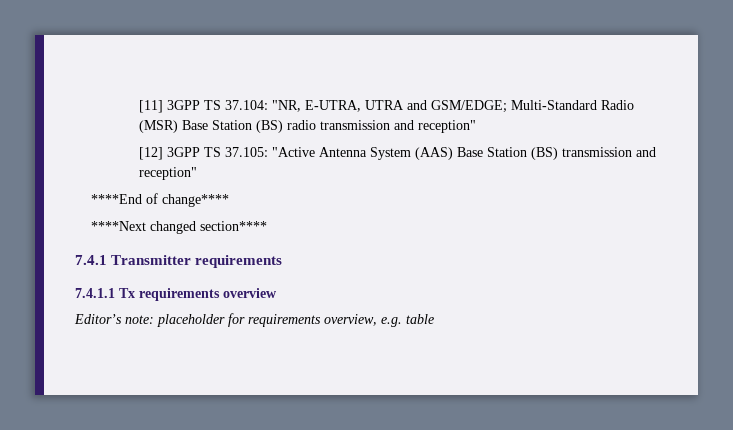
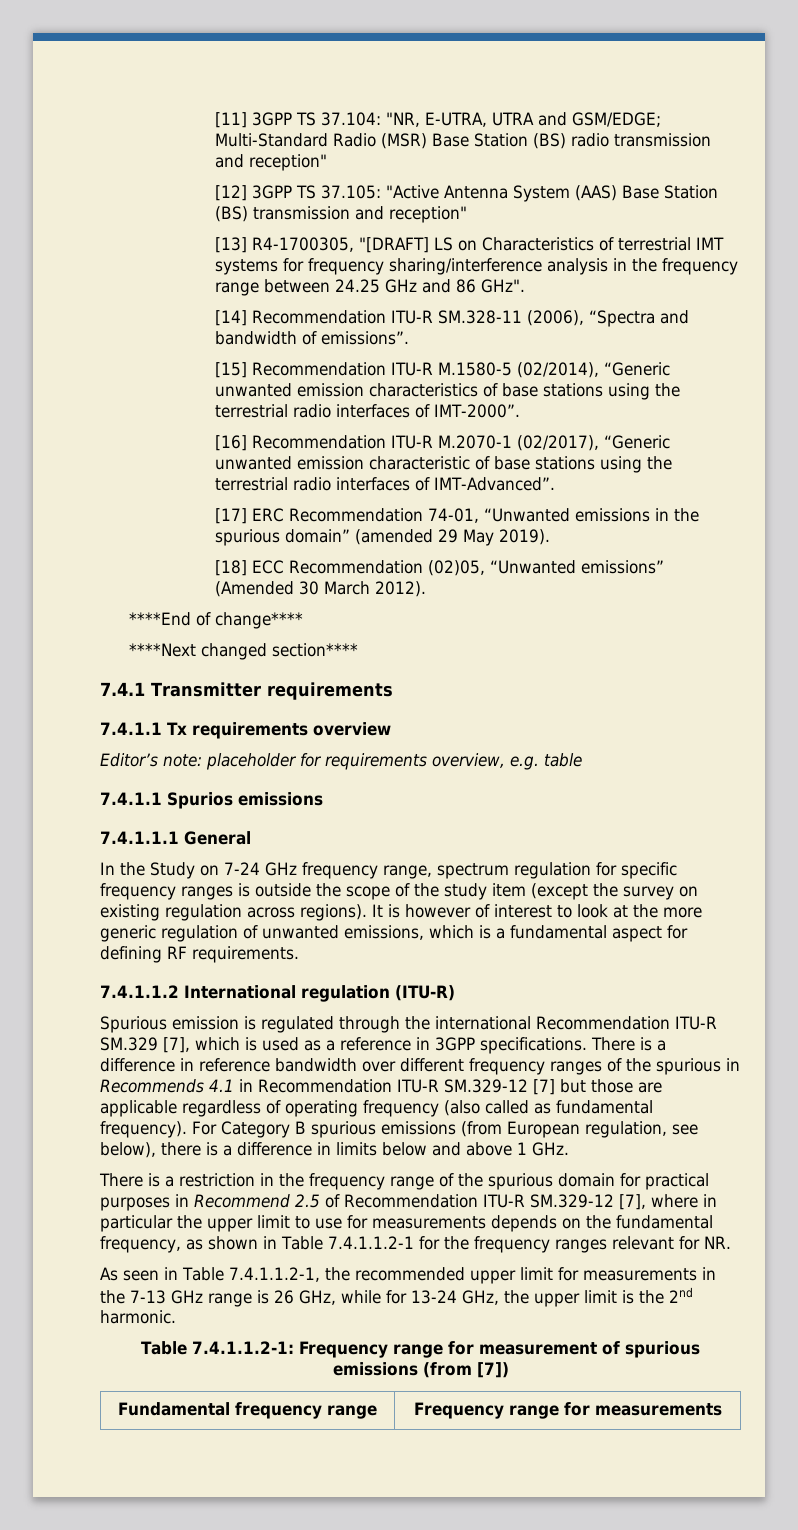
(198, 173) none -> [215,237,725,253] [215,258,739,275] [215,279,526,296] [215,310,690,327] [215,331,410,345] [215,362,671,378] [215,383,681,400] [215,404,521,418] [215,435,671,451] [215,456,673,473] [215,477,556,491] [215,508,700,524] [215,529,551,546] [215,560,665,576] [215,581,427,597] // [13] R4-1700305, "[DRAFT] LS on Characteristics of terrestrial IMT systems for frequency sharing/interference analysis in the frequency range between 24.25 GHz and 86 GHz". // [14] Recommendation ITU-R SM.328-11 (2006), “Spectra and bandwidth of emissions”. // [15] Recommendation ITU-R M.1580-5 (02/2014), “Generic unwanted emission characteristics of base stations using the terrestrial radio interfaces of IMT-2000”. // [16] Recommendation ITU-R M.2070-1 (02/2017), “Generic unwanted emission characteristic of base stations using the terrestrial radio interfaces of IMT-Advanced”. // [17] ERC Recommendation 74-01, “Unwanted emissions in the spurious domain” (amended 29 May 2019). // [18] ECC Recommendation (02)05, “Unwanted emissions” (Amended 30 March 2012).
(434, 319) none -> [100,792,323,809] [100,831,251,845] [100,862,677,879] [100,883,698,900] [100,904,702,921] [100,925,688,942] [100,946,299,963] [100,985,455,1002] [100,1016,717,1033] [100,1037,666,1054] [100,1058,740,1075] [100,1079,662,1095] [100,1100,653,1117] [100,1121,698,1138] [100,1142,569,1158] [99,1173,709,1190] [100,1194,717,1211] [100,1215,713,1232] [100,1236,731,1253] [100,1267,716,1284] [100,1287,693,1307] [100,1310,176,1324] [140,1341,701,1358] [332,1362,509,1378] [118,1402,377,1419] [413,1402,722,1419] // 7.4.1.1 Spurios emissions // 7.4.1.1.1 General // In the Study on 7-24 GHz frequency range, spectrum regulation for specific frequency ranges is outside the scope of the study item (except the survey on existing regulation across regions). It is however of interest to look at the more generic regulation of unwanted emissions, which is a fundamental aspect for defining RF requirements. // 7.4.1.1.2 International regulation (ITU-R) // Spurious emission is regulated through the international Recommendation ITU-R SM.329 [7], which is used as a reference in 3GPP specifications. There is a difference in reference bandwidth over different frequency ranges of the spurious in Recommends 4.1 in Recommendation ITU-R SM.329-12 [7] but those are applicable regardless of operating frequency (also called as fundamental frequency). For Category B spurious emissions (from European regulation, see below), there is a difference in limits below and above 1 GHz. // There is a restriction in the frequency range of the spurious domain for practical purposes in Recommend 2.5 of Recommendation ITU-R SM.329-12 [7], where in particular the upper limit to use for measurements depends on the fundamental frequency, as shown in Table 7.4.1.1.2-1 for the frequency ranges relevant for NR. // As seen in Table 7.4.1.1.2-1, the recommended upper limit for measurements in the 7-13 GHz range is 26 GHz, while for 13-24 GHz, the upper limit is the 2nd harmonic. // Table 7.4.1.1.2-1: Frequency range for measurement of spurious emissions (from [7]) // Fundamental frequency range | Frequency range for measurements

